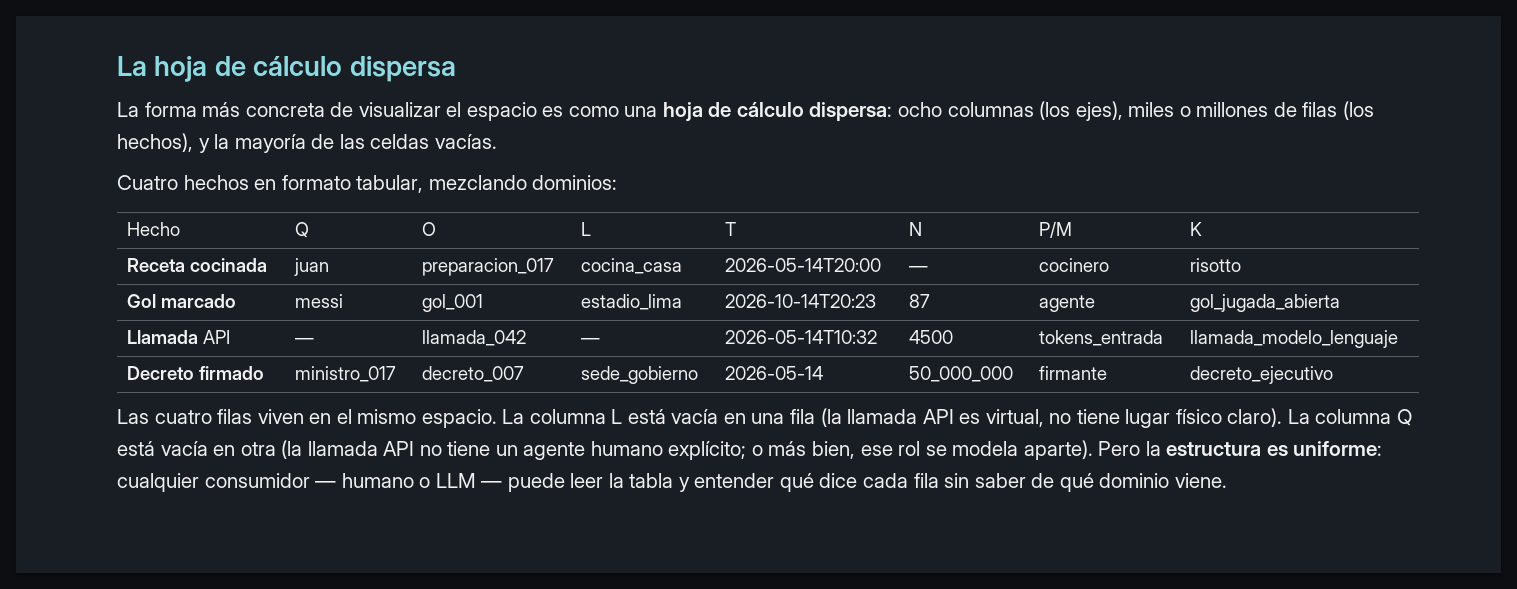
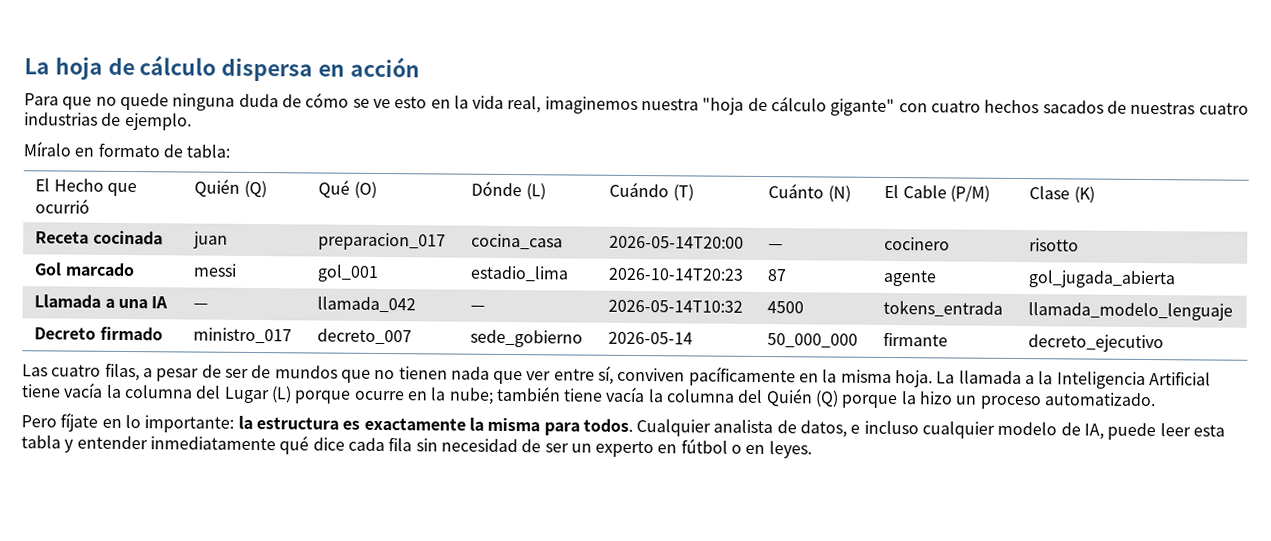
[117,101,1374,122] [117,133,497,153] [117,175,618,193] [127,222,181,236] [295,222,310,238] [422,222,437,236] [581,222,592,236] [725,222,737,236] [909,222,923,236] [1039,221,1073,238] [1190,222,1203,236] // La forma más concreta de visualizar el espacio es como una hoja de cálculo dispersa: ocho columnas (los ejes), miles o millones de filas (los hechos), y la mayoría de las celdas vacías. // Cuatro hechos en formato tabular, mezclando dominios: // Hecho | Q | O | L | T | N | P/M | K -> [318,56,420,78] [24,92,1249,117] [24,112,192,131] [23,141,231,158] [35,178,137,197] [35,198,91,214] [194,178,267,199] [318,179,377,199] [471,180,546,201] [609,181,694,202] [768,183,851,203] [884,184,990,203] [1029,186,1095,204] en acción // Para que no quede ninguna duda de cómo se ve esto en la vida real, imaginemos nuestra "hoja de cálculo gigante" con cuatro hechos sacados de nuestras cuatro industrias de ejemplo. // Míralo en formato de tabla: // El Hecho que ocurrió | Quién (Q) | Qué (O) | Dónde (L) | Cuándo (T) | Cuánto (N) | El Cable (P/M) | Clase (K)
[203,330,231,344] API -> [104,296,169,309] a una IA
[217,408,1412,428] [117,440,1383,460] [117,473,503,492] filas viven en el mismo espacio. La columna L está vacía en una fila (la llamada API es virtual, no tiene lugar físico claro). La columna Q está vacía en otra (la llamada API no tiene un agente humano explícito; o más bien, ese rol se modela aparte). Pero la estructura es uniforme: cualquier consumidor — humano o LLM — -> [104,362,1211,390] [21,382,1157,410] [21,412,1105,440] filas, a pesar de ser de mundos que no tienen nada que ver entre sí, conviven pacíficamente en la misma hoja. La llamada a la Inteligencia Artificial tiene vacía la columna del Lugar (L) porque ocurre en la nube; también tiene vacía la columna del Quién (Q) porque la hizo un proceso automatizado. // Pero fíjate en lo importante: la estructura es exactamente la misma para todos. Cualquier analista de datos, e incluso cualquier modelo de IA,
[608,473,624,488] la -> [1193,424,1226,437] esta
(775, 480) none -> [149,436,276,451] inmediatamente
[974,473,1227,492] saber de qué dominio viene. -> [440,438,812,459] necesidad de ser un experto en fútbol o en leyes.

